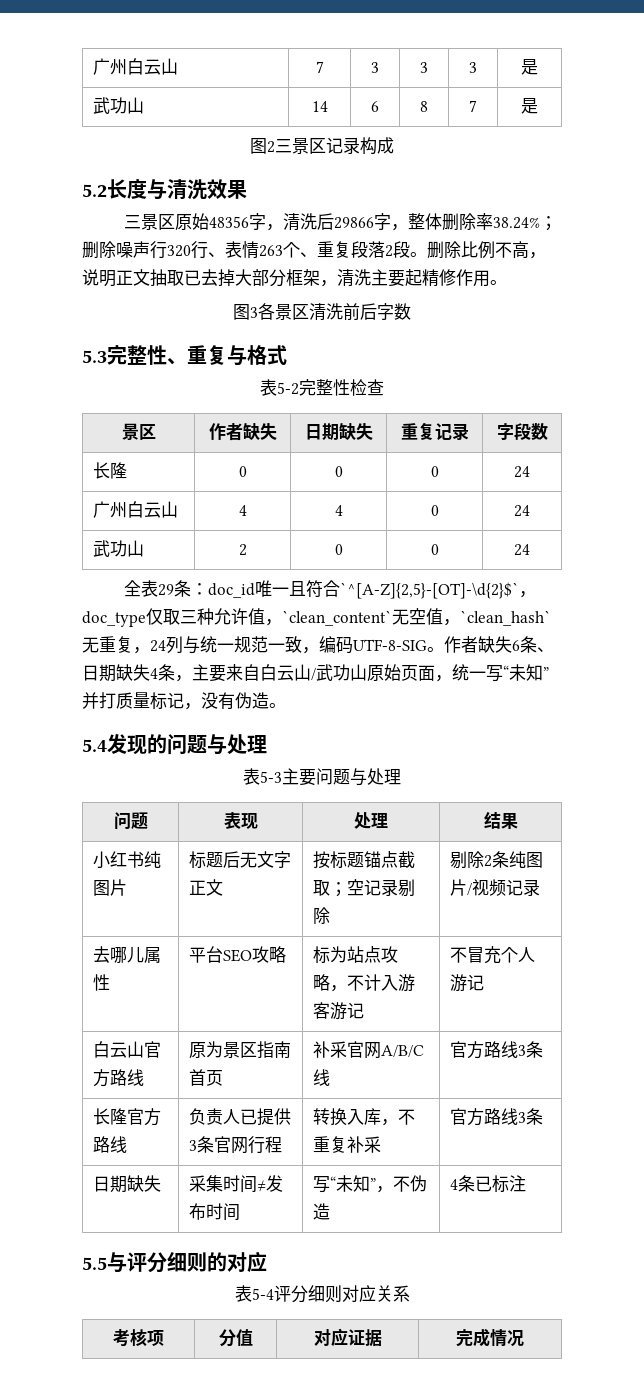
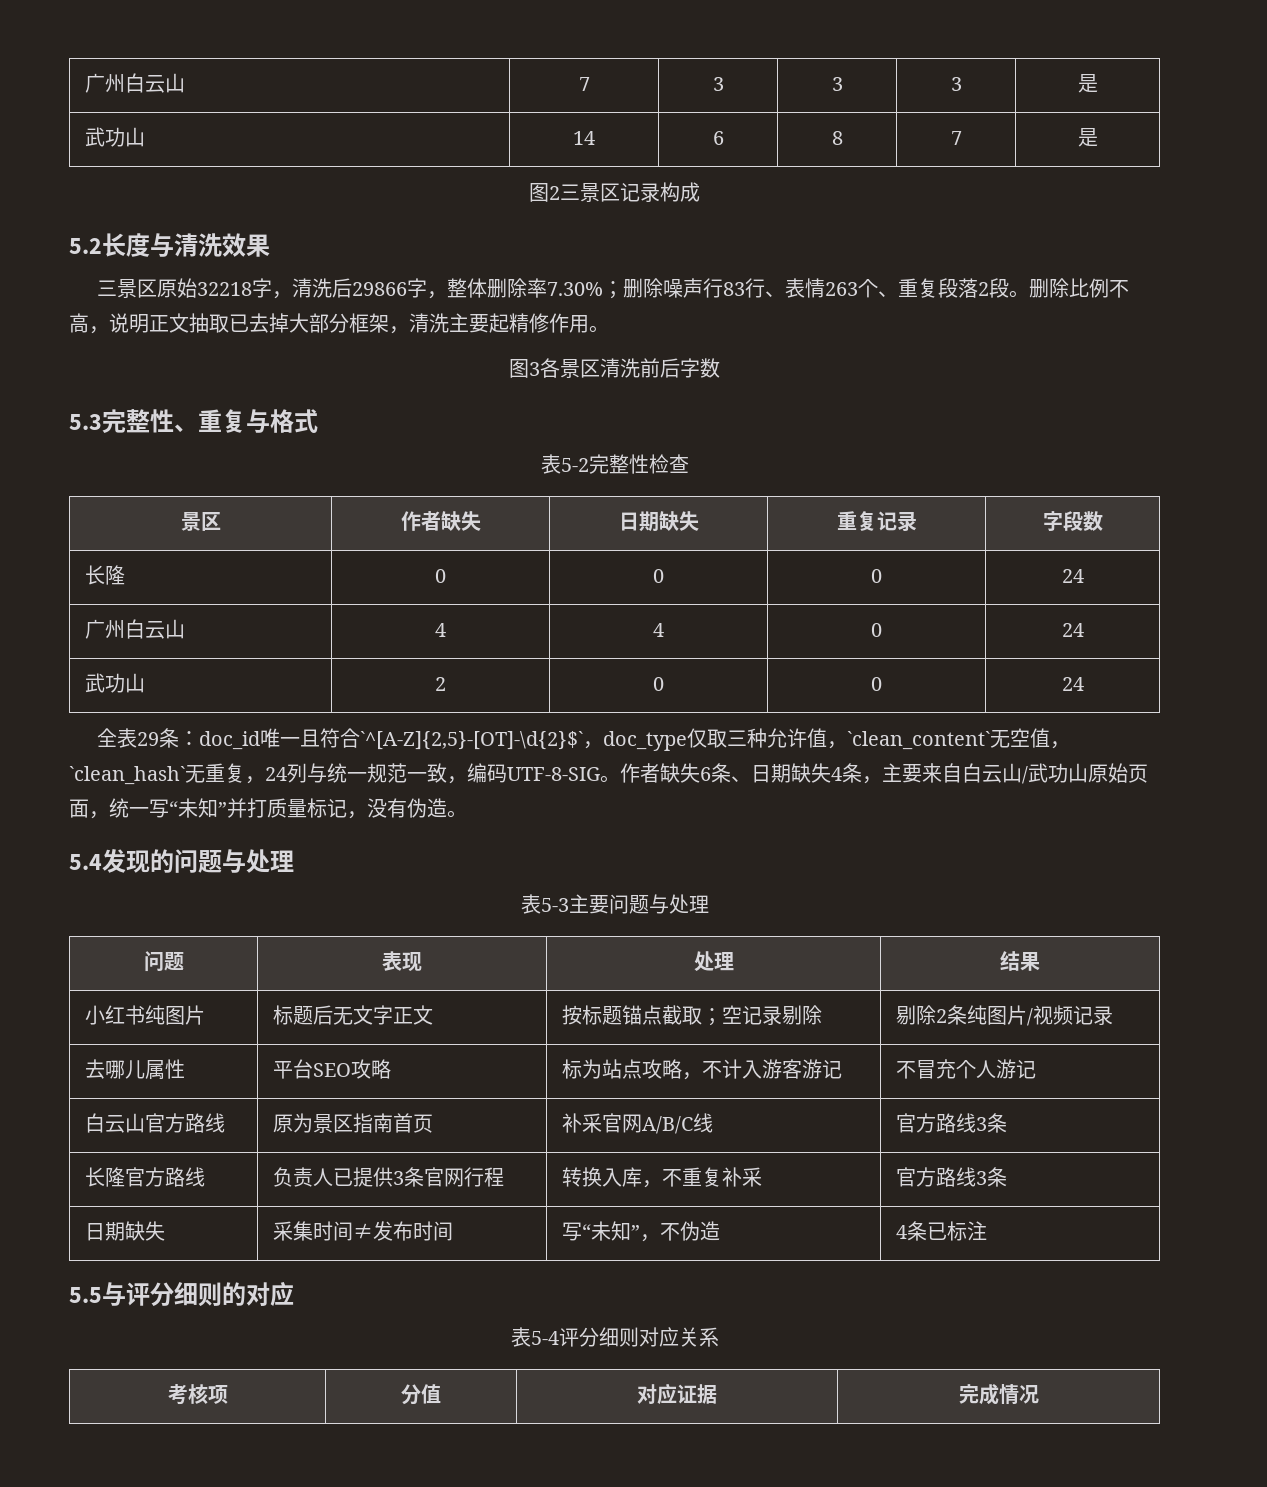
[209,216,250,228] 48356 -> [196,282,252,296] 32218
[493,217,541,229] 38.24% -> [546,282,603,296] 7.30%
[167,245,191,257] 320 -> [722,282,745,296] 83

